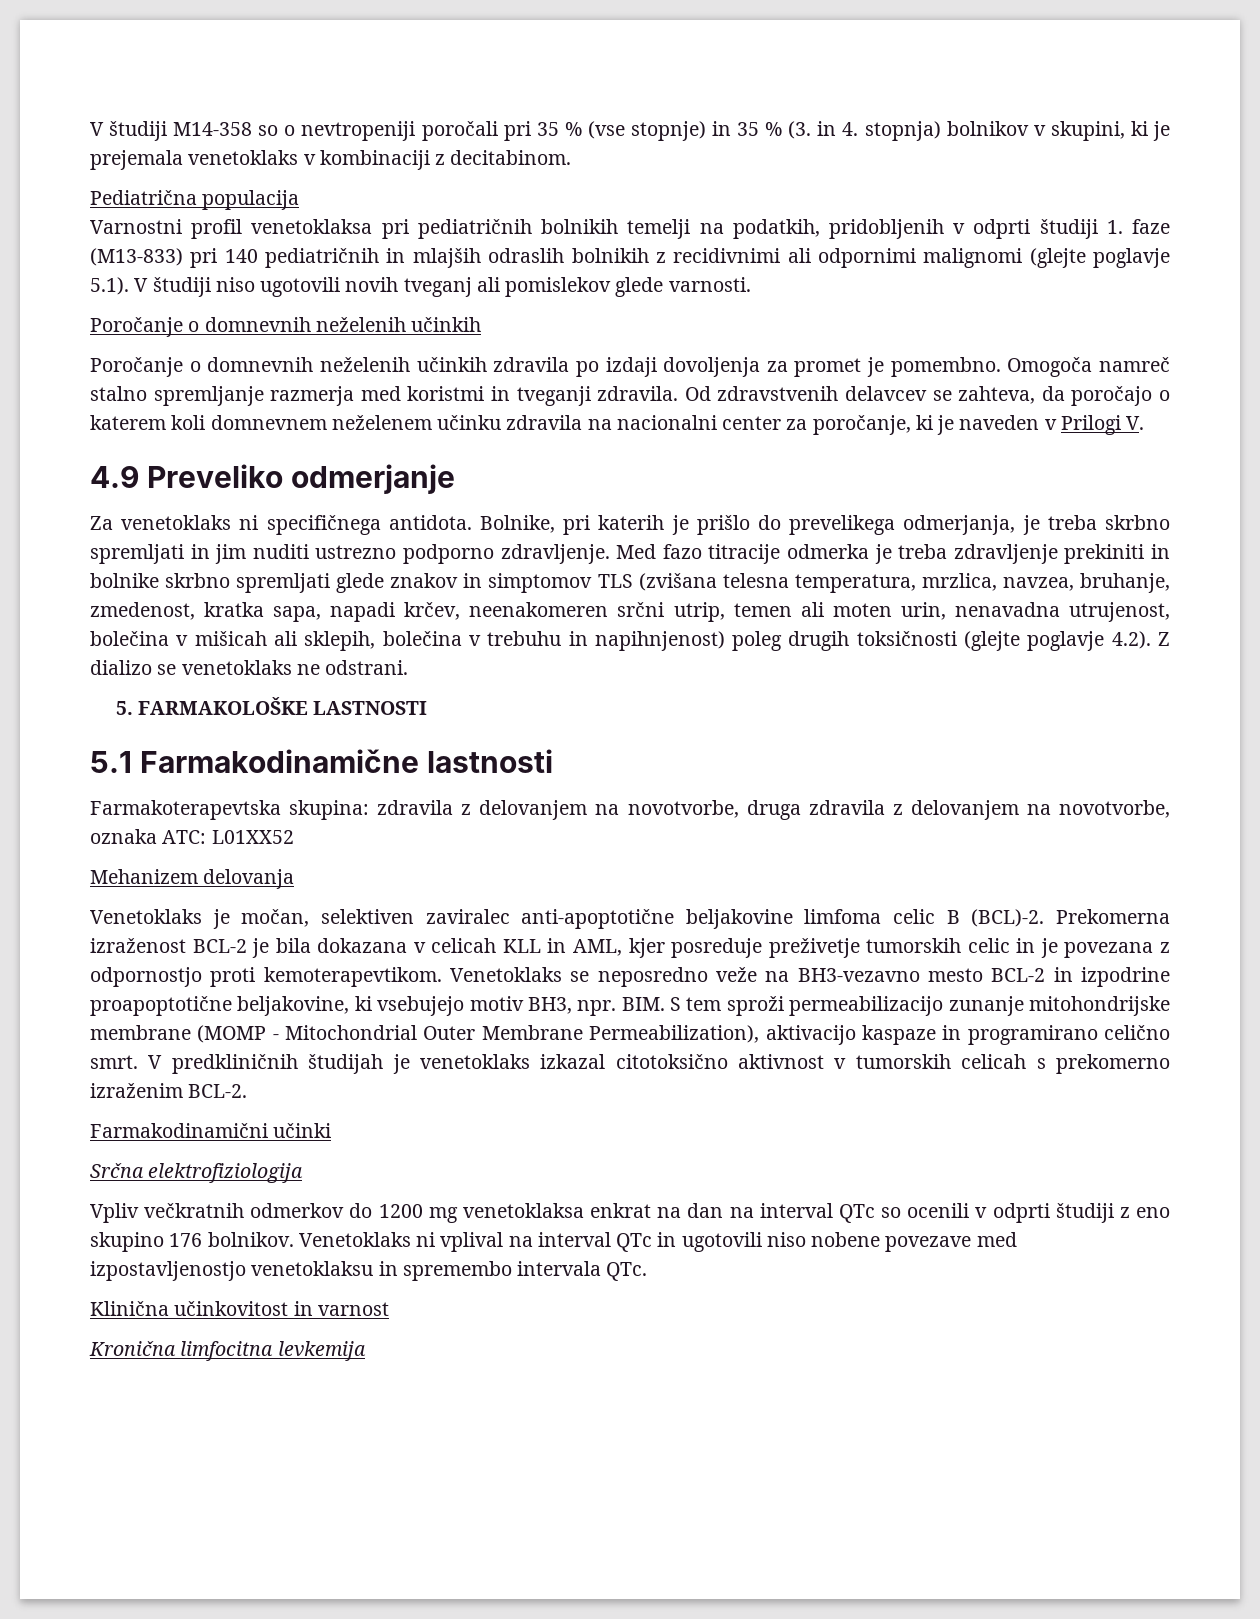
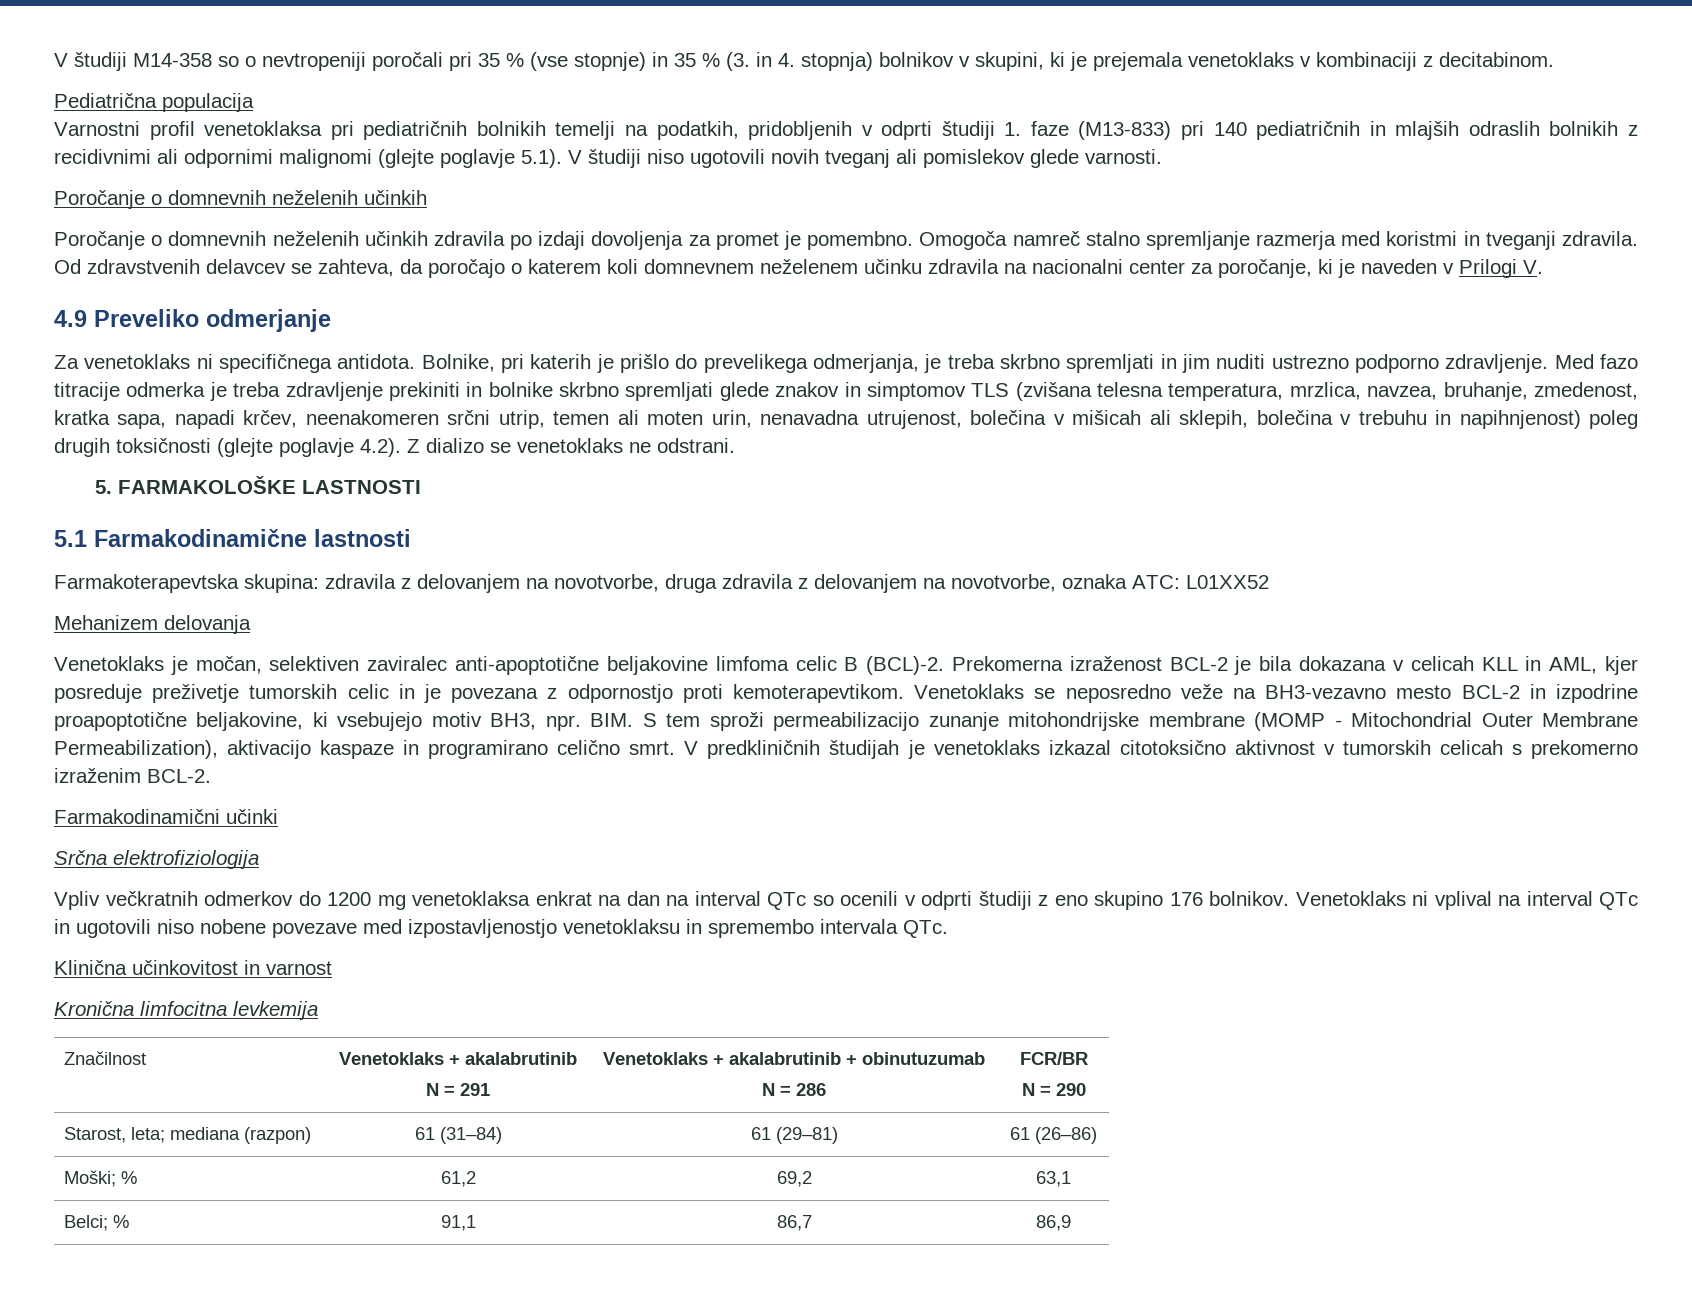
(366, 1351) none -> [64,1051,147,1065] [338,1052,577,1065] [425,1083,490,1096] [603,1052,985,1065] [762,1083,826,1096] [1019,1052,1088,1065] [1021,1083,1086,1096] [64,1127,312,1144] [414,1127,502,1144] [750,1127,838,1144] [1010,1127,1097,1144] [64,1170,138,1187] [440,1171,476,1187] [776,1171,812,1187] [1036,1171,1071,1187] [64,1215,130,1231] [440,1215,476,1231] [776,1215,812,1231] [1036,1215,1071,1231] // Značilnost | Venetoklaks + akalabrutinib // N = 291 | Venetoklaks + akalabrutinib + obinutuzumab // N = 286 | FCR/BR // N = 290 // Starost, leta; mediana (razpon) | 61 (31–84) | 61 (29–81) | 61 (26–86) // Moški; % | 61,2 | 69,2 | 63,1 // Belci; % | 91,1 | 86,7 | 86,9

